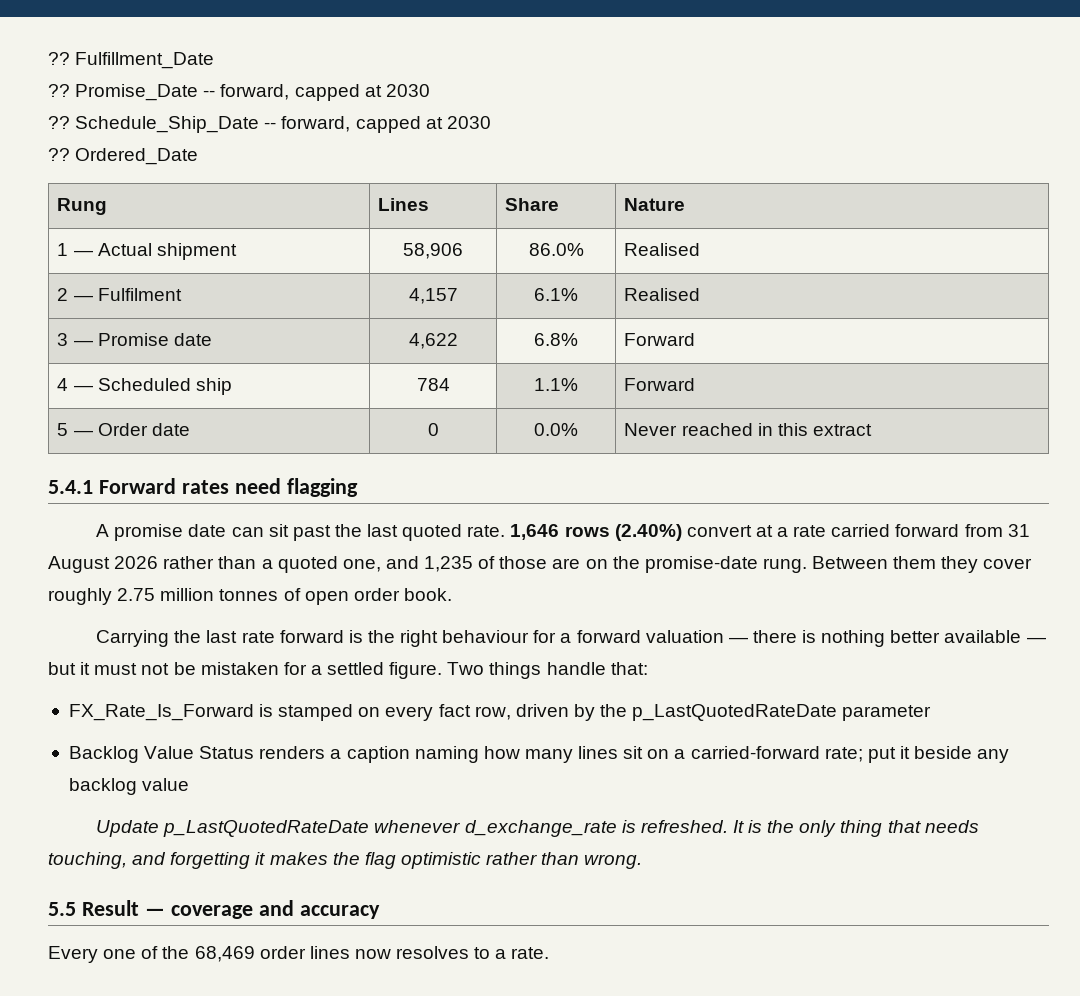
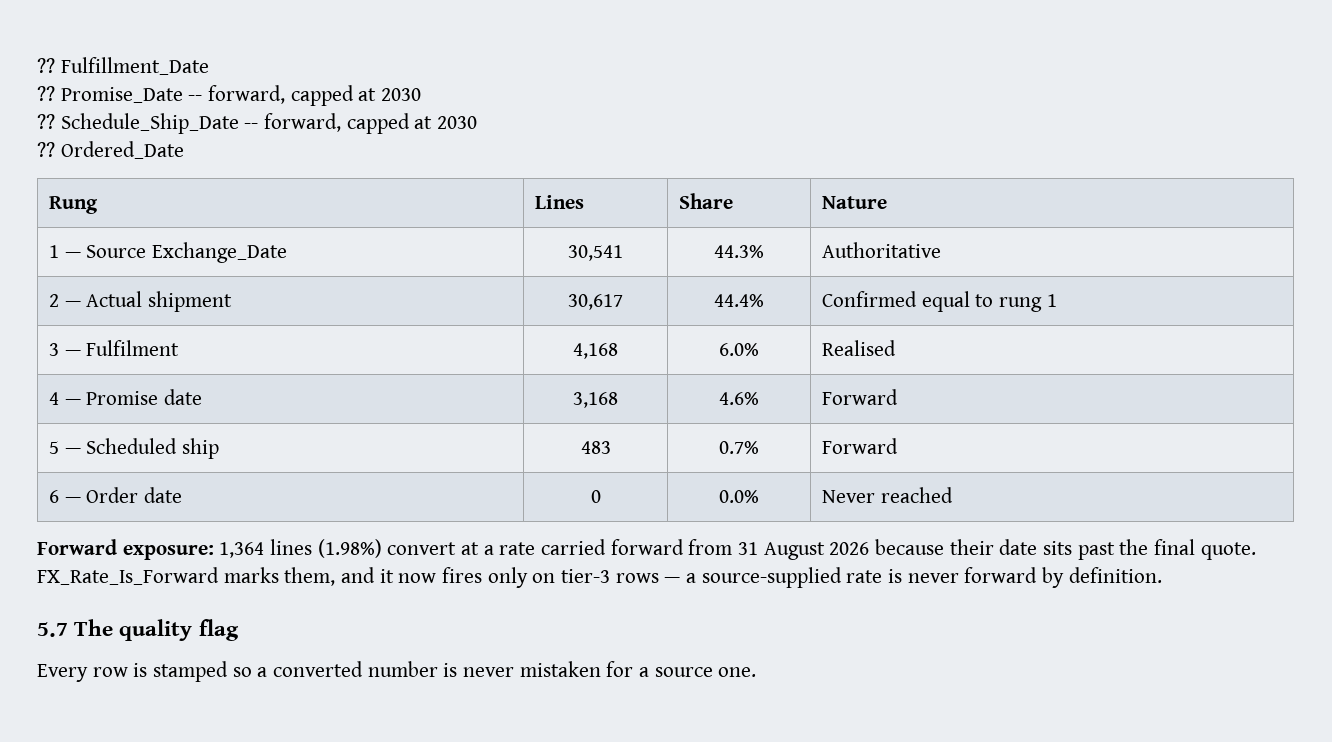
[97,243,237,260] [403,243,463,259] [528,243,584,256] [624,243,701,256] [57,288,182,301] [408,288,458,304] [534,288,578,301] [624,288,701,301] [57,333,69,346] Actual shipment | 58,906 | 86.0% | Realised // 2 — Fulfilment | 4,157 | 6.1% | Realised // 3 -> [86,242,287,263] [567,245,623,261] [713,245,764,258] [821,242,941,258] [48,291,232,312] [567,294,623,310] [713,294,764,307] [821,291,1057,312] [48,340,180,356] [572,343,618,359] [718,343,759,356] [821,340,896,356] [48,392,59,405] Source Exchange_Date | 30,541 | 44.3% | Authoritative // 2 — Actual shipment | 30,617 | 44.4% | Confirmed equal to rung 1 // 3 — Fulfilment | 4,168 | 6.0% | Realised // 4
[408,333,458,349] [534,333,578,346] [624,333,696,346] [57,378,69,391] 4,622 | 6.8% | Forward // 4 -> [572,392,618,408] [718,392,759,405] [821,389,898,405] [48,441,59,454] 3,168 | 4.6% | Forward // 5
[416,378,450,391] [534,378,578,391] [624,378,696,391] [57,423,69,436] 784 | 1.1% | Forward // 5 -> [580,441,611,454] [718,441,759,454] [821,438,898,454] [48,490,59,503] 483 | 0.7% | Forward // 6
[757,423,872,436] [48,478,358,497] [96,524,682,541] in this extract // 5.4.1 Forward rates need flagging // A promise date can sit past the last quoted rate. 1,646 rows (2.40%) -> [37,539,382,560] // Forward exposure: 1,364 lines (1.98%)
[163,556,1033,573] [48,588,452,605] [96,630,1046,647] [48,662,648,679] [68,704,932,721] [68,746,1010,763] [68,778,190,795] [96,820,979,837] [48,852,643,869] [48,900,380,919] [48,946,550,963] rather than a quoted one, and 1,235 of those are on the promise-date rung. Between them they cover roughly 2.75 million tonnes of open order book. // Carrying the last rate forward is the right behaviour for a forward valuation — there is nothing better available — but it must not be mistaken for a settled figure. Two things handle that: // FX_Rate_Is_Forward is stamped on every fact row, driven by the p_LastQuotedRateDate parameter // Backlog Value Status renders a caption naming how many lines sit on a carried-forward rate; put it beside any backlog value // Update p_LastQuotedRateDate whenever d_exchange_rate is refreshed. It is the only thing that needs touching, and forgetting it makes the flag optimistic rather than wrong. // 5.5 Result — coverage and accuracy // Every one of the 68,469 order lines now resolves to a rate. -> [875,539,1256,560] [37,567,1162,588] [37,619,239,641] [37,661,757,682] because their date sits past the final quote. FX_Rate_Is_Forward marks them, and it now fires only on tier-3 rows — a source-supplied rate is never forward by definition. // 5.7 The quality flag // Every row is stamped so a converted number is never mistaken for a source one.

